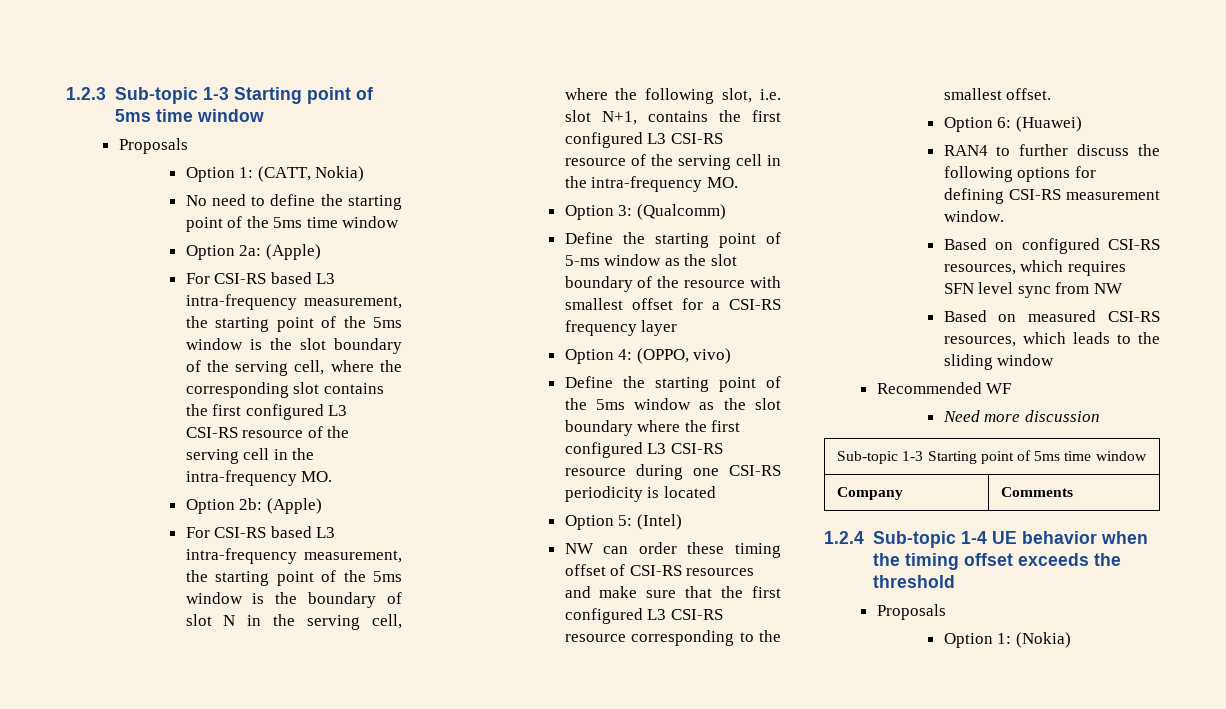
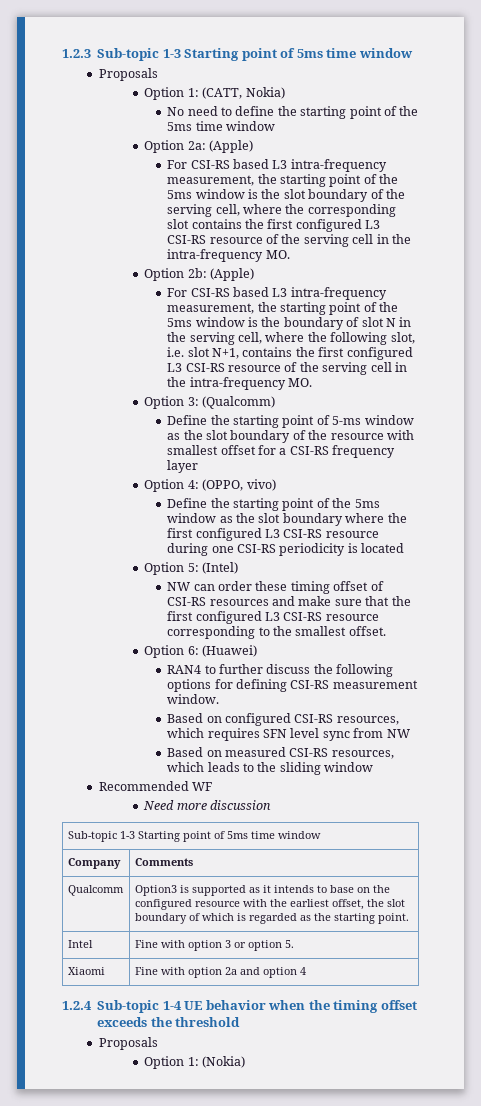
(1074, 492) none -> [67,885,124,896] [134,885,390,896] [134,899,405,910] [134,913,409,924] [67,940,93,948] [134,940,294,951] [67,967,105,975] [134,967,306,978] // Qualcomm | Option3 is supported as it intends to base on the configured resource with the earliest offset, the slot boundary of which is regarded as the starting point. // Intel | Fine with option 3 or option 5. // Xiaomi | Fine with option 2a and option 4

